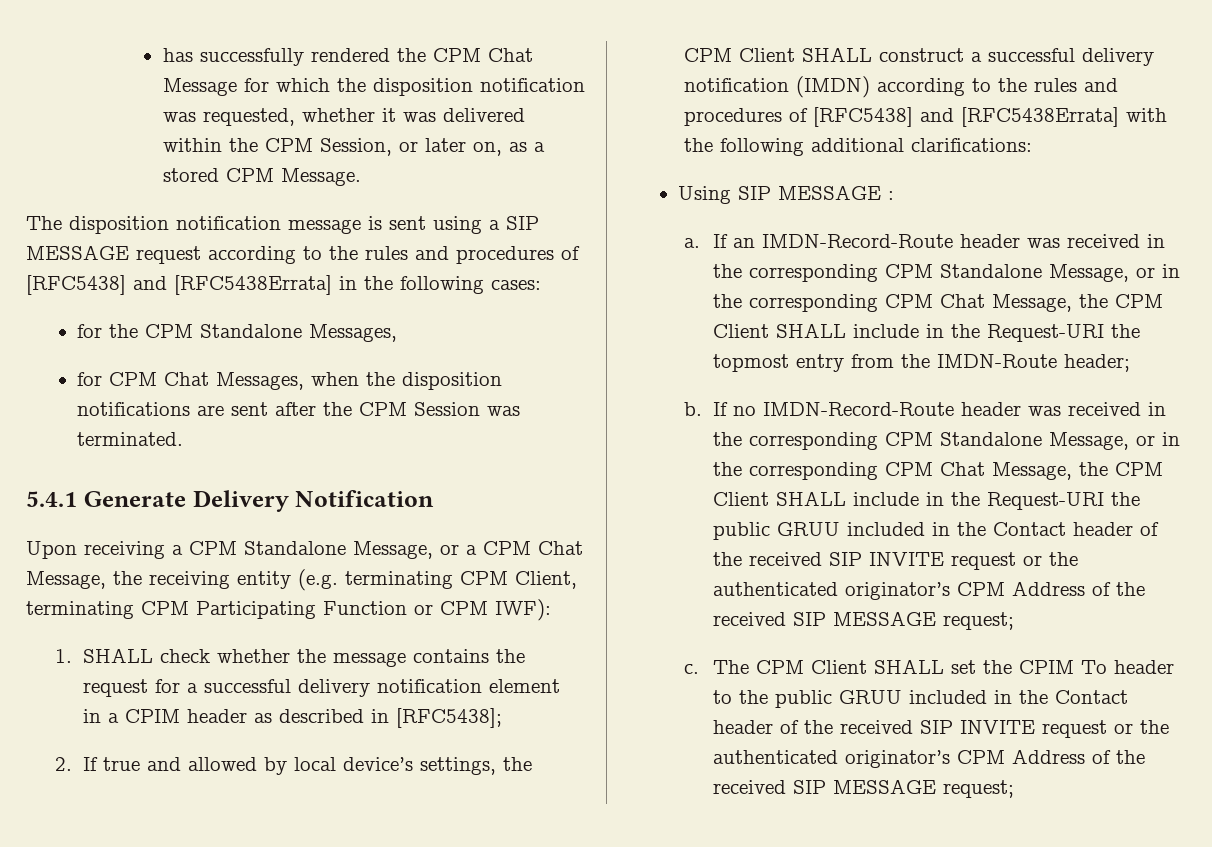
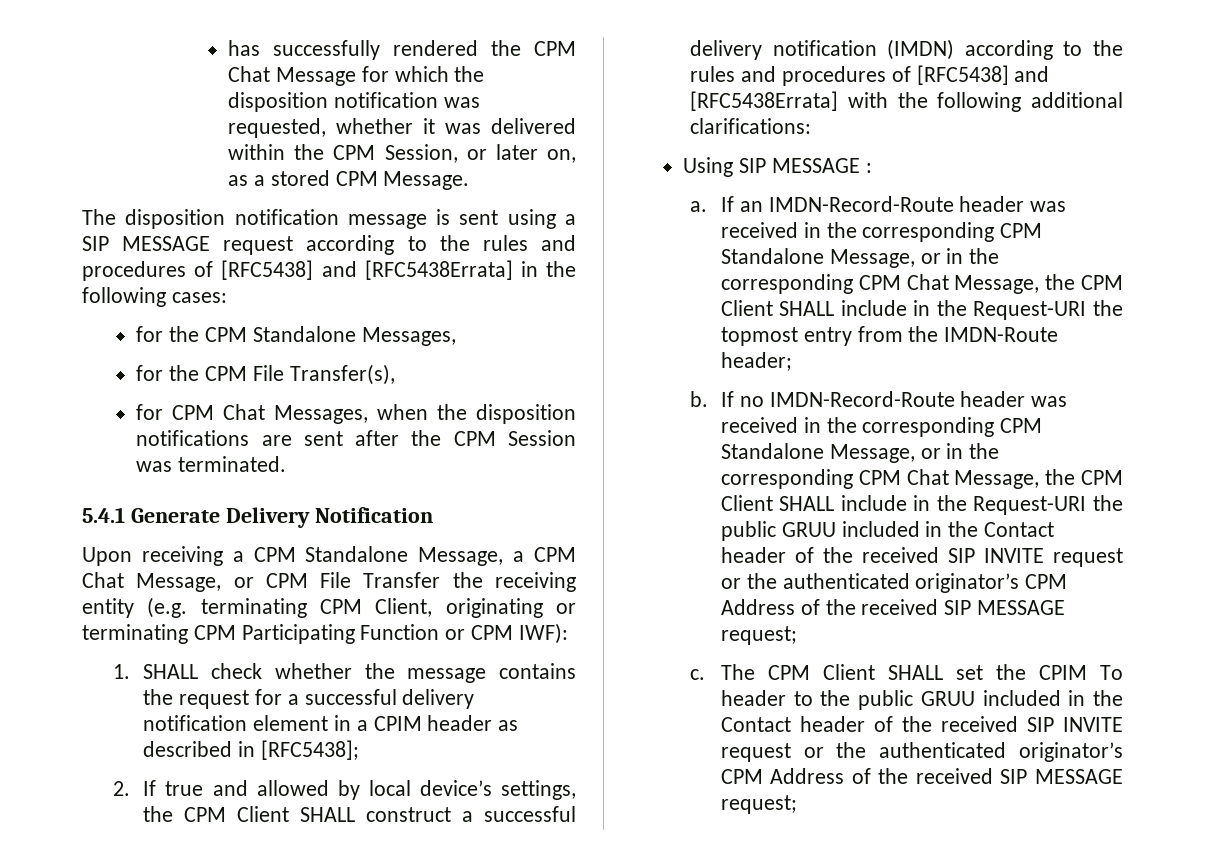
(398, 333) none -> [136,364,395,385] // for the CPM File Transfer(s),
[440,544,459,555] or -> (504, 556) none
(106, 580) none -> [233,572,441,588] or CPM File Transfer
(577, 580) none -> [445,598,576,618] originating or

